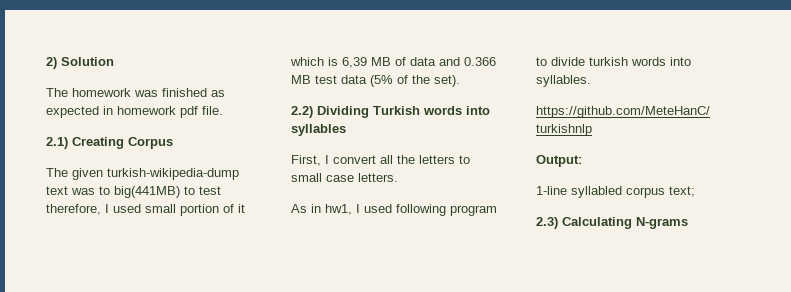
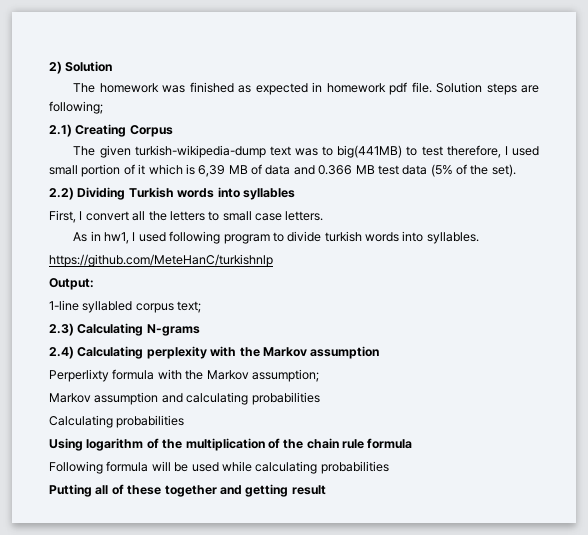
(223, 110) none -> [436,82,539,95] [49,101,103,114] Solution steps are following;
(688, 223) none -> [49,346,380,359] [49,369,319,382] [49,392,320,405] [49,415,185,428] [49,438,413,451] [49,461,389,474] [49,484,326,497] // 2.4) Calculating perplexity with the Markov assumption // Perperlixty formula with the Markov assumption; // Markov assumption and calculating probabilities // Calculating probabilities // Using logarithm of the multiplication of the chain rule formula // Following formula will be used while calculating probabilities // Putting all of these together and getting result

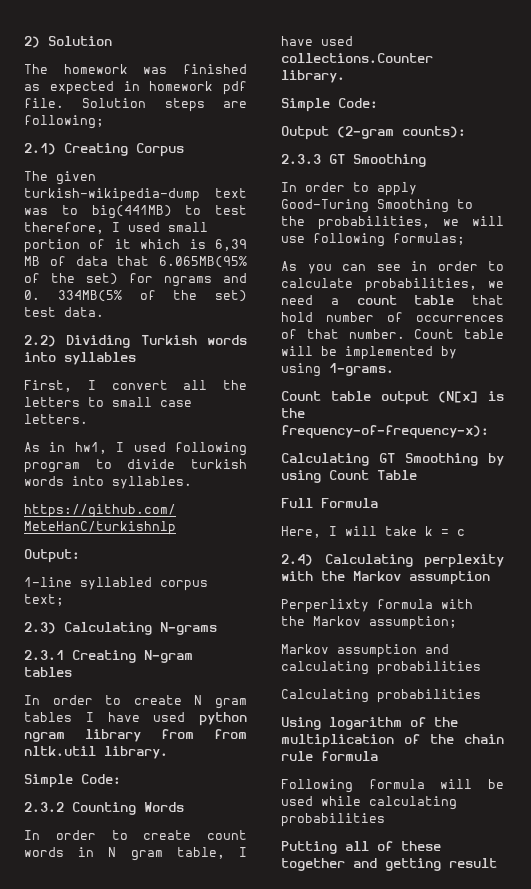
[293,164,516,177] and 0.366 MB test data (5% of the set). -> [117,256,247,268] [24,273,247,287] [24,290,247,302] [24,307,104,317] that 6.065MB(95% of the set) for ngrams and 0. 334MB(5% of the set) test data.
(200, 330) none -> [24,650,193,663] [24,667,72,677] [24,695,247,709] [24,712,247,726] [24,729,247,742] [24,746,168,759] [24,774,121,788] [24,802,184,815] [24,830,247,840] [24,847,247,861] [281,36,353,46] [281,53,433,63] [281,70,345,83] [281,98,378,112] [281,126,466,140] [281,154,426,167] [281,182,417,196] [281,199,473,213] [281,216,504,230] [281,233,465,247] [281,261,504,274] [281,278,504,292] [281,295,504,305] [281,312,504,322] [281,329,504,339] [281,346,457,360] [281,363,394,377] [281,391,504,405] [281,408,305,418] [281,425,489,439] [281,453,504,466] [281,470,417,483] [281,498,378,508] [281,526,465,538] // 2.3.1 Creating N-gram tables // In order to create N gram tables I have used python ngram library from from nltk.util library. // Simple Code: // 2.3.2 Counting Words // In order to create count words in N gram table, I have used collections.Counter library. // Simple Code: // Output (2-gram counts): // 2.3.3 GT Smoothing // In order to apply Good-Turing Smoothing to the probabilities, we will use following formulas; // As you can see in order to calculate probabilities, we need a count table that hold number of occurrences of that number. Count table will be implemented by using 1-grams. // Count table output (N[x] is the frequency-of-frequency-x): // Calculating GT Smoothing by using Count Table // Full Formula // Here, I will take k = c

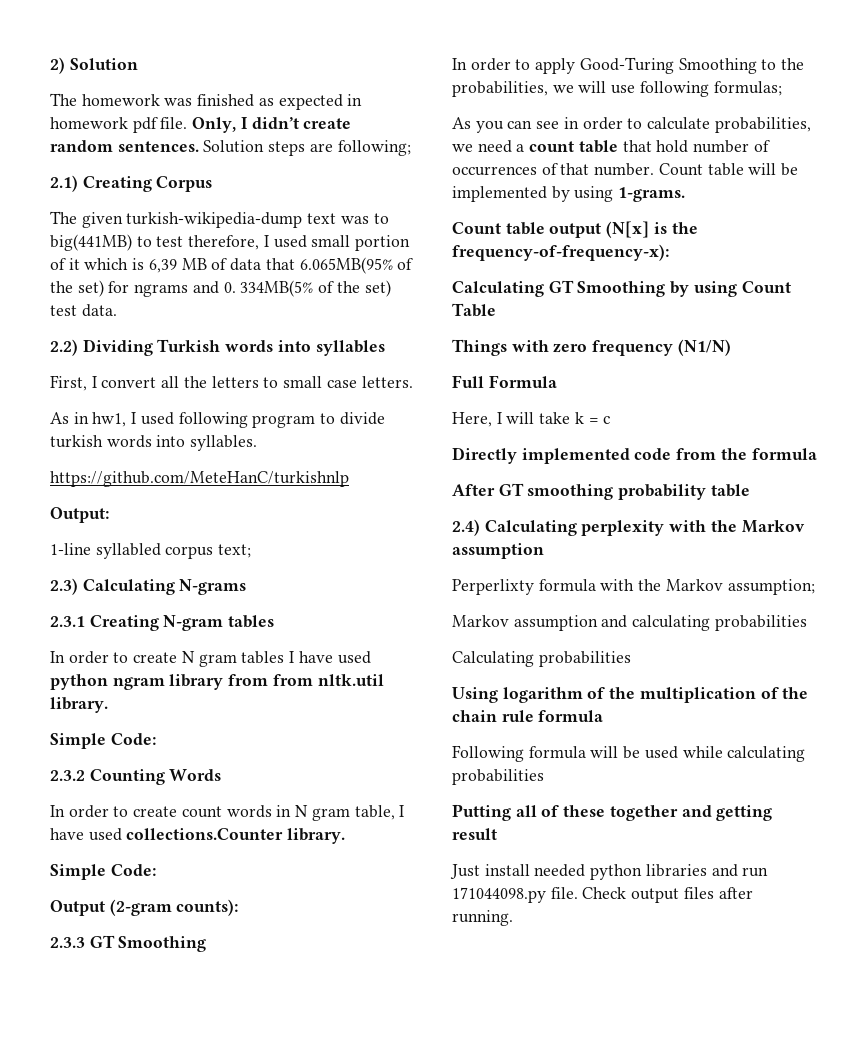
(64, 103) none -> [192,117,352,133] [50,140,199,152] Only, I didn’t create random sentences.
(417, 475) none -> [452,339,731,356] // Things with zero frequency (N1/N)
(465, 532) none -> [452,447,817,464] [452,483,750,500] // Directly implemented code from the formula // After GT smoothing probability table
(497, 863) none -> [450,864,769,880] [452,887,753,903] [452,910,513,926] // Just install needed python libraries and run 171044098.py file. Check output files after running.

